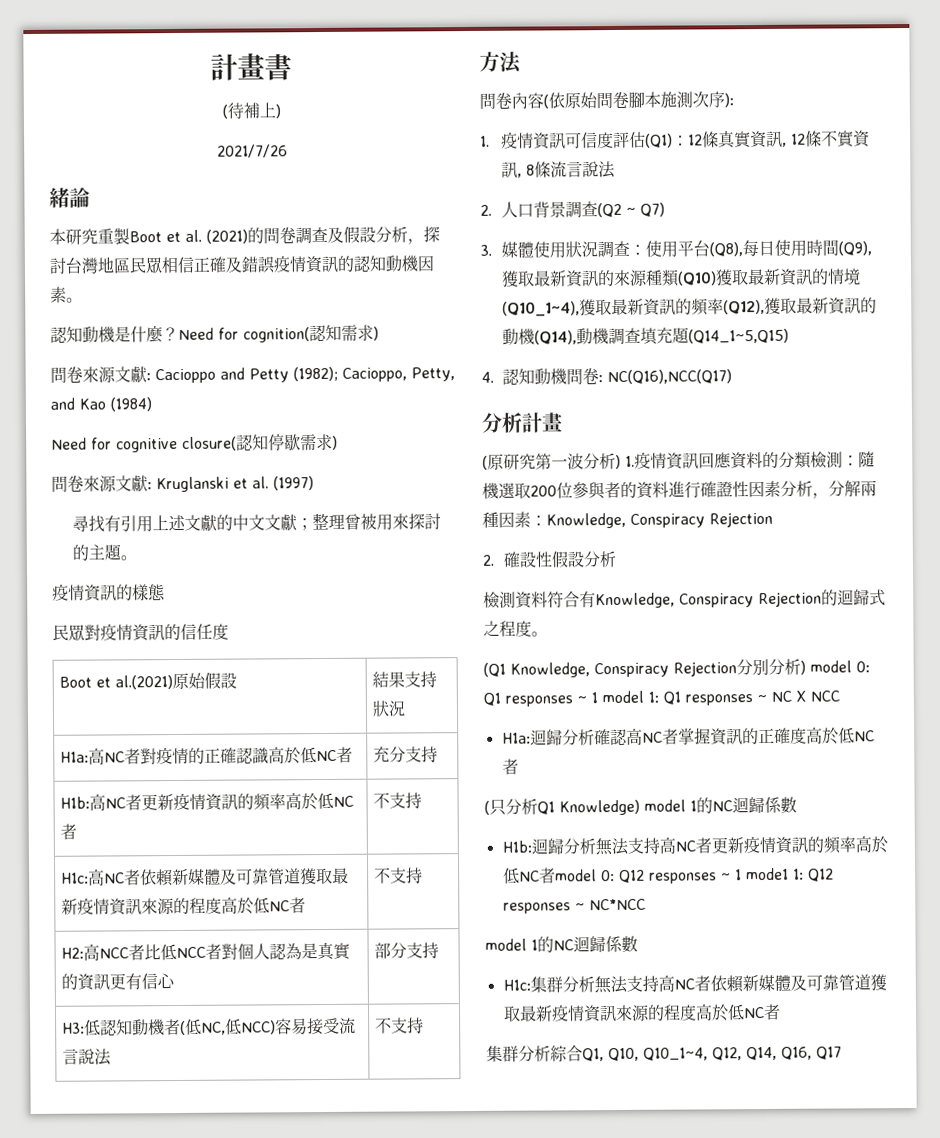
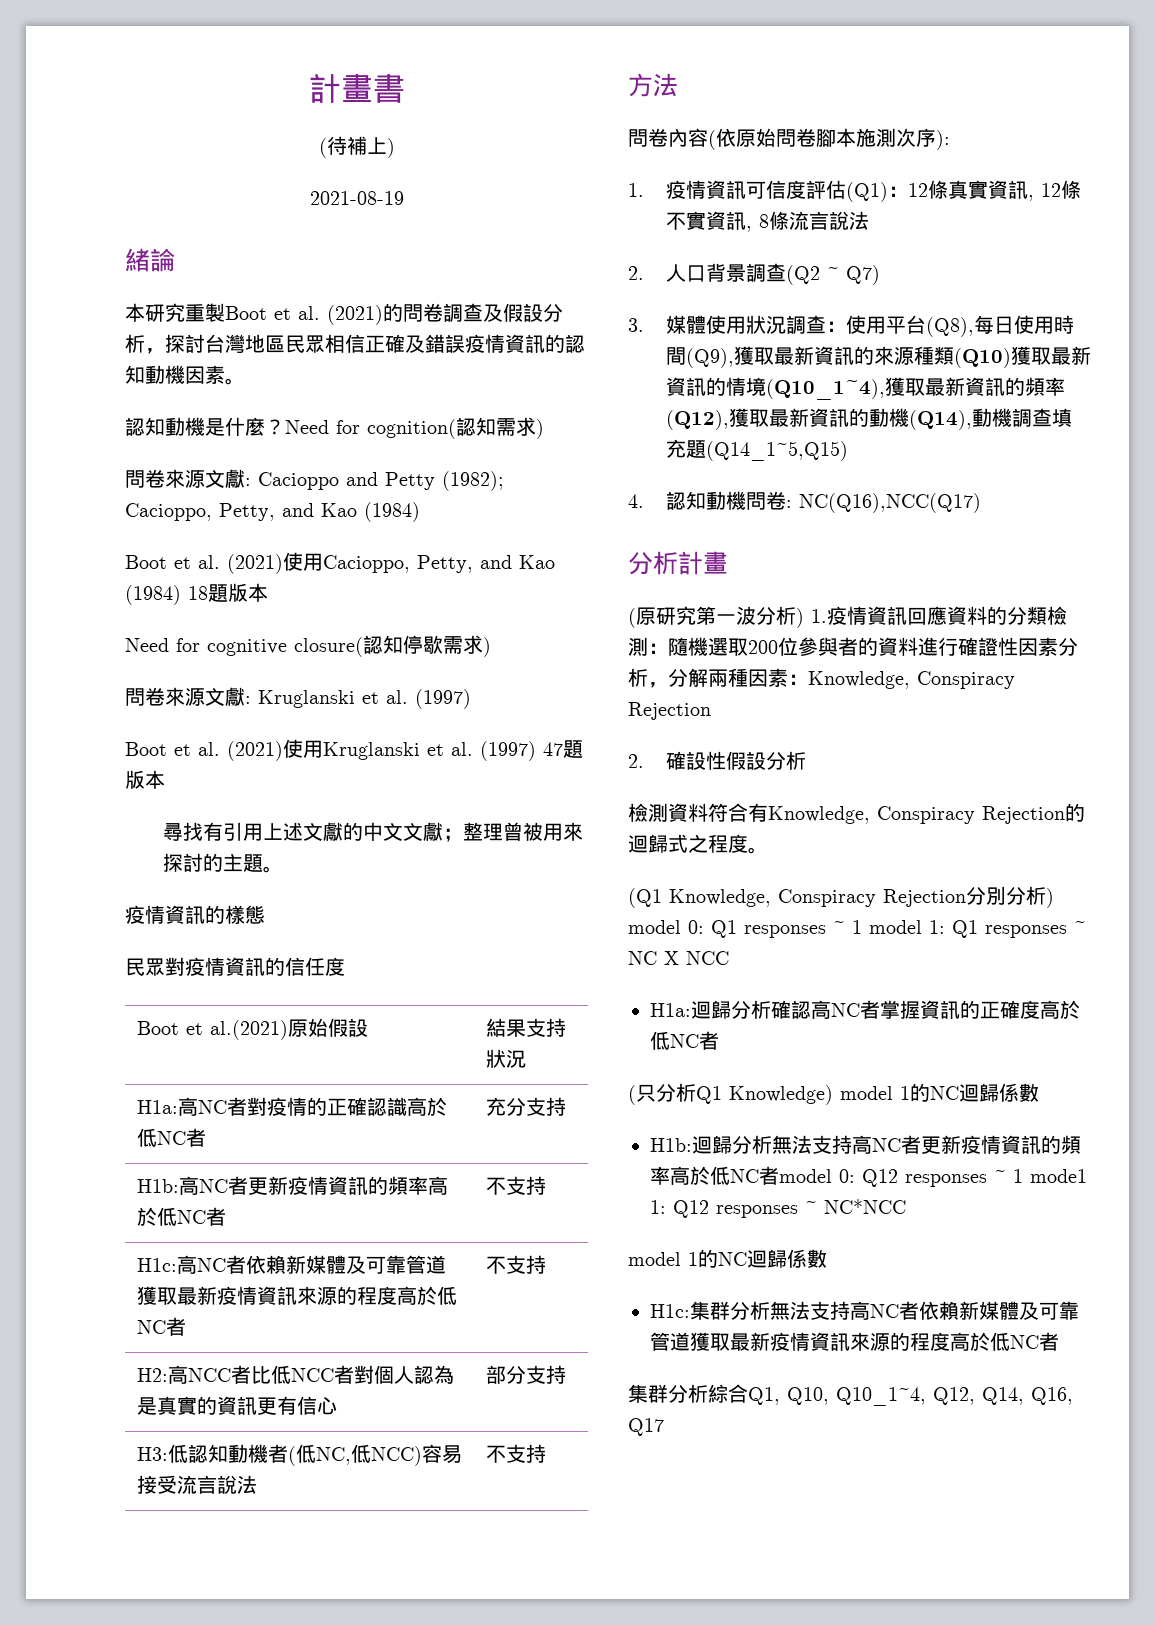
[216,144,288,158] 2021/7/26 -> [309,191,404,205] 2021-08-19
(152, 404) none -> [125,552,555,574] [125,583,268,605] // Boot et al. (2021)使用Cacioppo, Petty, and Kao (1984) 18題版本
(314, 483) none -> [125,739,583,761] [125,770,165,789] // Boot et al. (2021)使用Kruglanski et al. (1997) 47題版本

